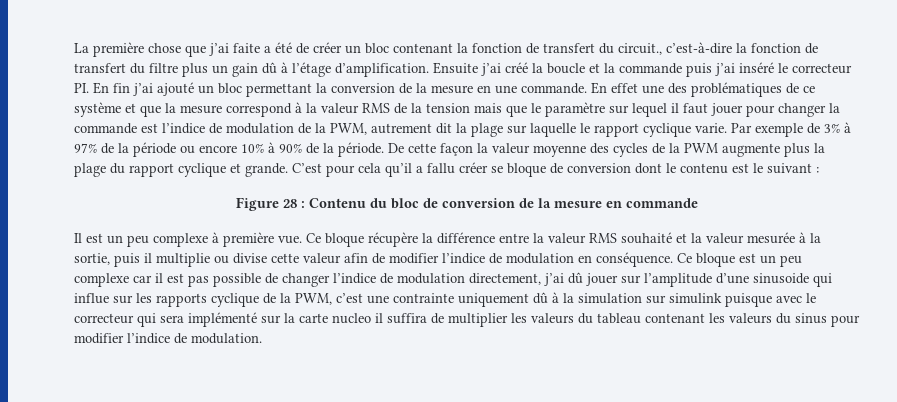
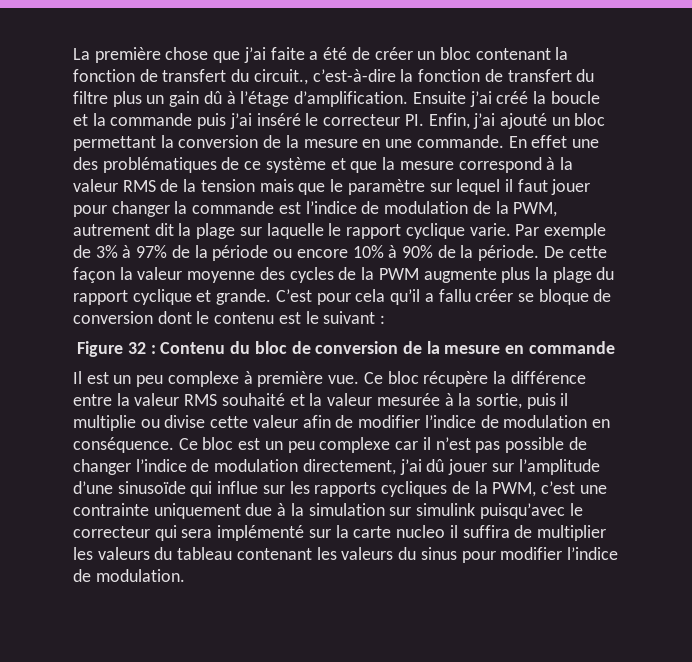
[93,82,130,94] En fin -> [428,113,470,129] Enfin,
[282,199,297,208] 28 -> [127,342,146,354] 32
[325,233,364,247] bloque -> [387,371,419,384] bloc
[696,253,735,267] bloque -> [202,437,234,450] bloc
[167,273,184,283] est -> [435,437,471,450] n’est
[753,273,809,284] sinusoide -> [117,481,186,494] sinusoïde
[211,293,259,307] cyclique -> [381,481,448,497] cycliques
[533,292,548,304] dû -> [245,503,273,516] due
[725,293,802,307] puisque avec -> [479,503,565,519] puisqu’avec

